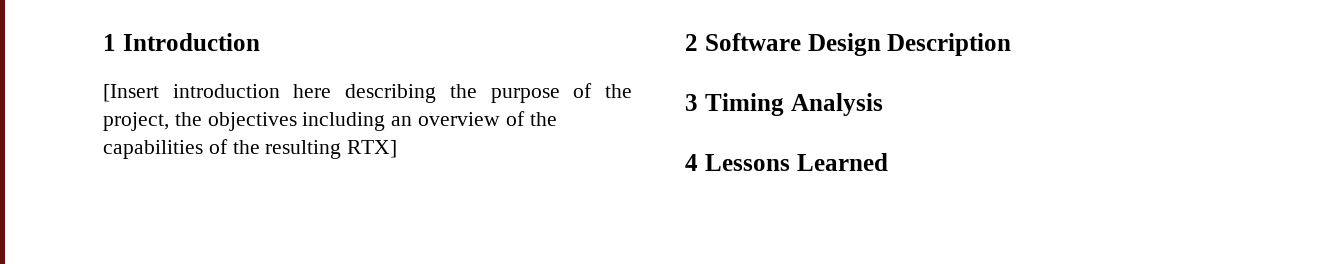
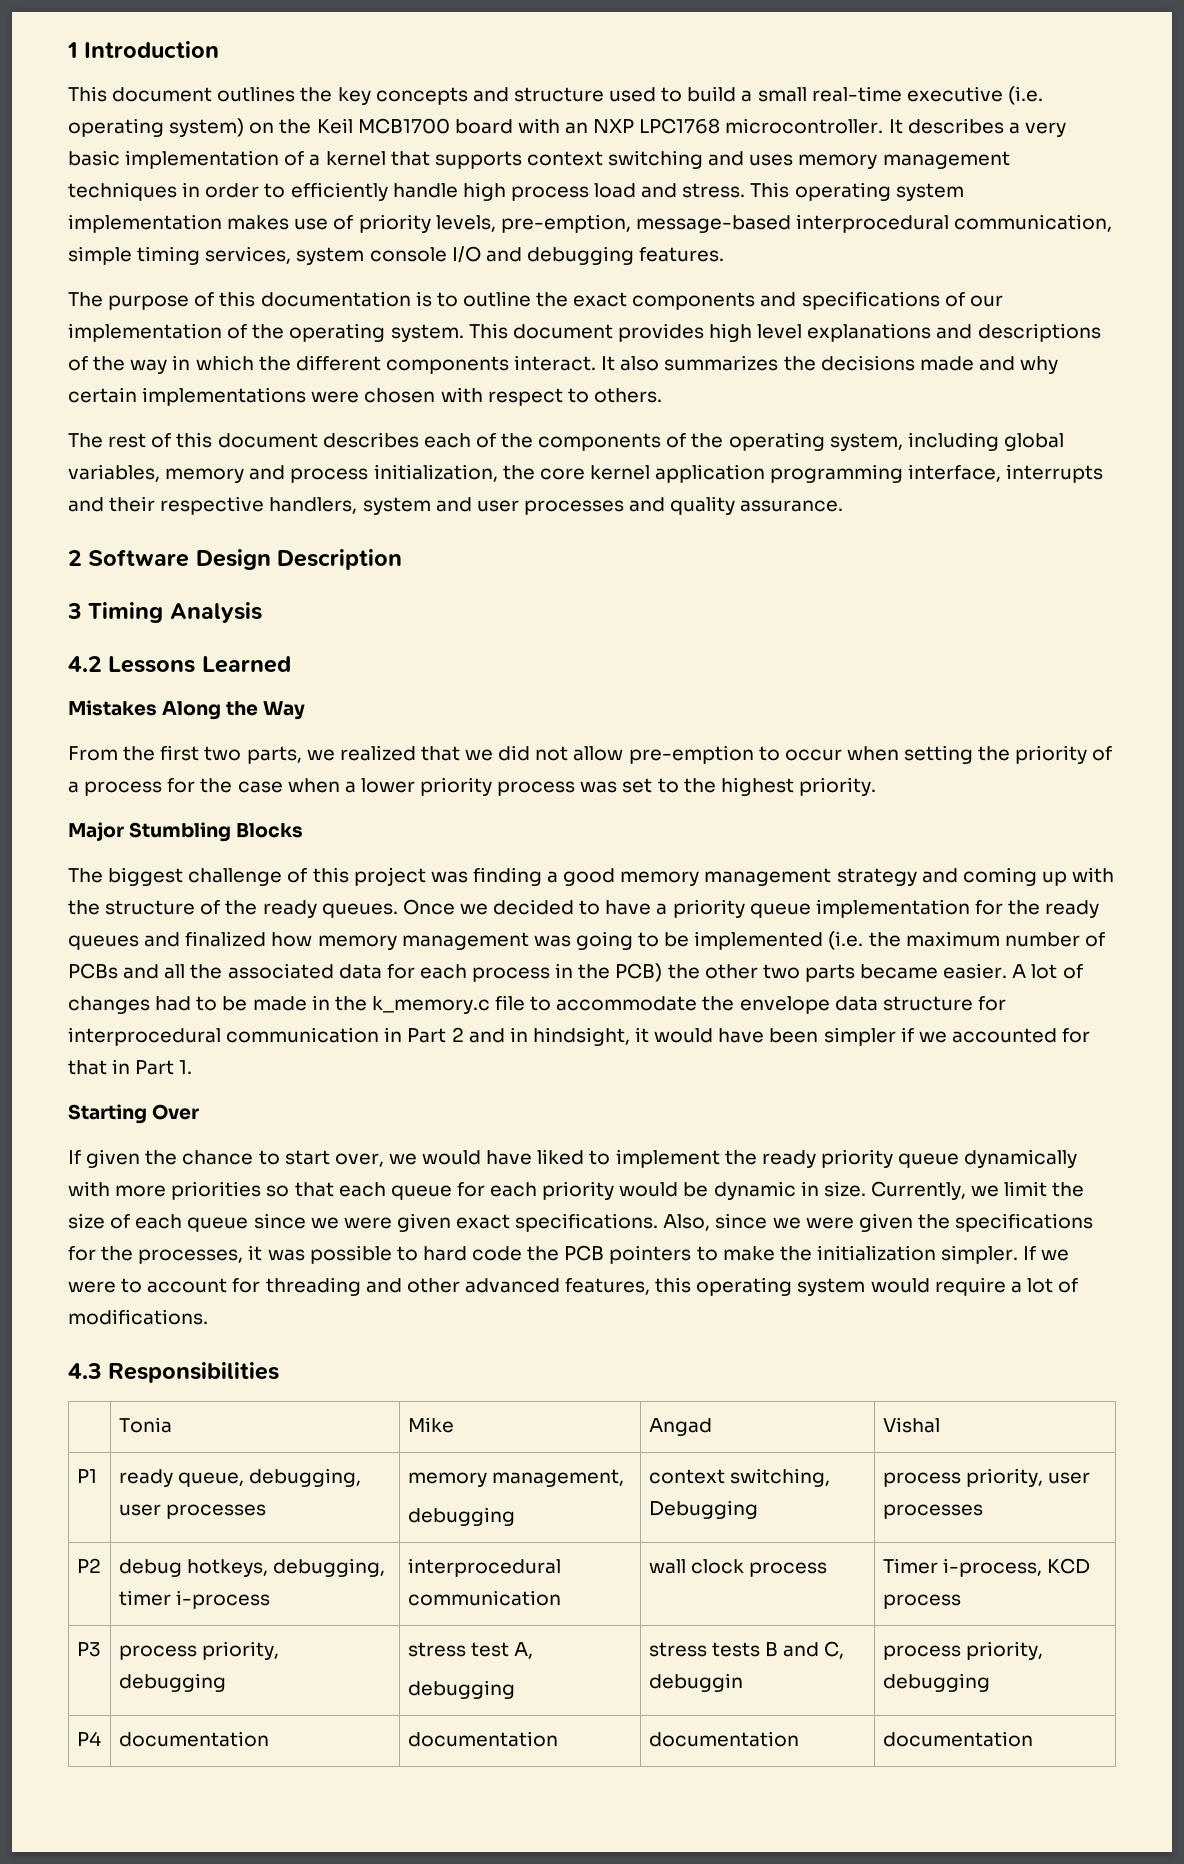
[103,83,632,103] [103,111,557,131] [103,139,398,159] [Insert introduction here describing the purpose of the project, the objectives including an overview of the capabilities of the resulting RTX] -> [68,86,1043,105] [68,118,1066,137] [68,150,1010,169] [68,182,964,201] [68,214,1113,233] [68,246,725,265] [68,291,1003,310] [68,323,1101,342] [68,355,1059,374] [68,387,662,406] [68,432,1064,451] [68,464,1104,483] [68,496,844,515] This document outlines the key concepts and structure used to build a small real-time executive (i.e. operating system) on the Keil MCB1700 board with an NXP LPC1768 microcontroller. It describes a very basic implementation of a kernel that supports context switching and uses memory management techniques in order to efficiently handle high process load and stress. This operating system implementation makes use of priority levels, pre-emption, message-based interprocedural communication, simple timing services, system console I/O and debugging features. // The purpose of this documentation is to outline the exact components and specifications of our implementation of the operating system. This document provides high level explanations and descriptions of the way in which the different components interact. It also summarizes the decisions made and why certain implementations were chosen with respect to others. // The rest of this document describes each of the components of the operating system, including global variables, memory and process initialization, the core kernel application programming interface, interrupts and their respective handlers, system and user processes and quality assurance.
[685,154,698,171] 4 -> [68,656,102,672] 4.2
(888, 162) none -> [68,700,306,720] [68,745,1113,764] [68,777,876,796] [68,822,304,842] [68,867,1115,886] [68,899,1100,918] [68,931,1105,950] [68,963,1083,982] [68,995,1006,1014] [68,1027,1091,1046] [68,1059,193,1075] [68,1104,200,1124] [68,1149,1078,1168] [68,1181,1085,1200] [68,1213,1094,1232] [68,1245,1070,1264] [68,1277,1079,1296] [68,1309,208,1325] [68,1362,280,1383] [118,1417,172,1433] [407,1417,454,1433] [648,1418,712,1436] [882,1417,940,1433] [76,1469,97,1483] [118,1468,362,1487] [118,1504,267,1519] [407,1469,625,1487] [407,1507,515,1526] [648,1468,831,1487] [648,1500,758,1519] [882,1468,1091,1487] [882,1504,983,1519] [76,1558,101,1573] [118,1558,386,1577] [118,1590,271,1609] [407,1558,561,1577] [407,1590,561,1606] [648,1559,828,1577] [882,1558,1091,1577] [882,1594,961,1609] [76,1642,101,1657] [118,1641,280,1660] [118,1673,226,1692] [407,1642,534,1659] [407,1680,515,1699] [648,1641,845,1659] [648,1673,743,1692] [882,1641,1044,1660] [882,1673,990,1692] [76,1731,101,1746] [118,1731,269,1747] [407,1731,558,1747] [648,1731,799,1747] [882,1731,1033,1747] // Mistakes Along the Way // From the first two parts, we realized that we did not allow pre-emption to occur when setting the priority of a process for the case when a lower priority process was set to the highest priority. // Major Stumbling Blocks // The biggest challenge of this project was finding a good memory management strategy and coming up with the structure of the ready queues. Once we decided to have a priority queue implementation for the ready queues and finalized how memory management was going to be implemented (i.e. the maximum number of PCBs and all the associated data for each process in the PCB) the other two parts became easier. A lot of changes had to be made in the k_memory.c file to accommodate the envelope data structure for interprocedural communication in Part 2 and in hindsight, it would have been simpler if we accounted for that in Part 1. // Starting Over // If given the chance to start over, we would have liked to implement the ready priority queue dynamically with more priorities so that each queue for each priority would be dynamic in size. Currently, we limit the size of each queue since we were given exact specifications. Also, since we were given the specifications for the processes, it was possible to hard code the PCB pointers to make the initialization simpler. If we were to account for threading and other advanced features, this operating system would require a lot of modifications. // 4.3 Responsibilities // | Tonia | Mike | Angad | Vishal // P1 | ready queue, debugging, user processes | memory management, // debugging | context switching, Debugging | process priority, user processes // P2 | debug hotkeys, debugging, timer i-process | interprocedural communication | wall clock process | Timer i-process, KCD process // P3 | process priority, debugging | stress test A, // debugging | stress tests B and C, debuggin | process priority, debugging // P4 | documentation | documentation | documentation | documentation

